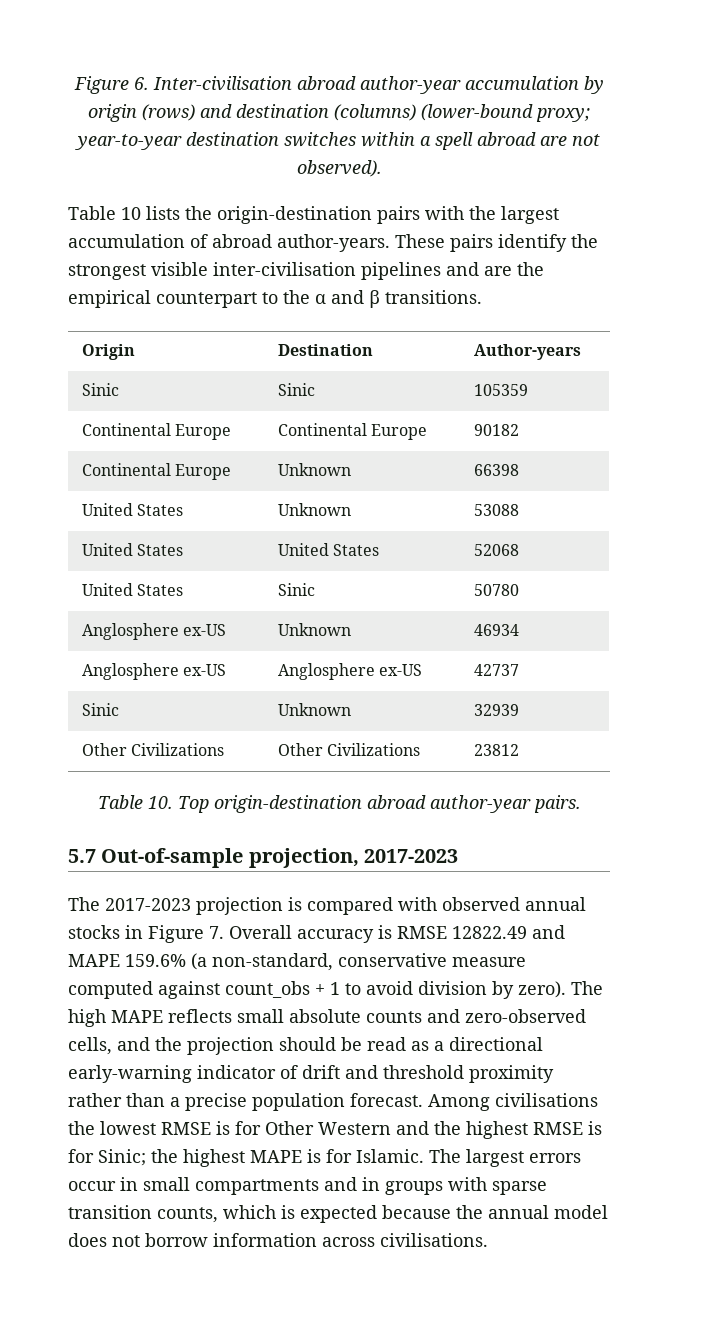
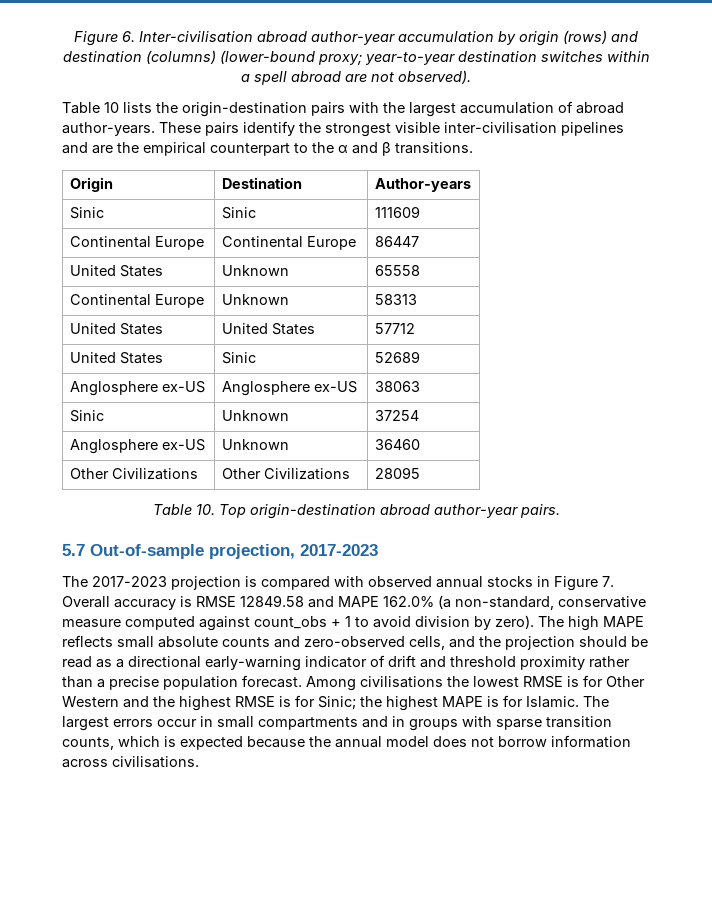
[473,384,528,396] 105359 -> [374,206,420,218] 111609
[473,424,519,436] [81,463,232,480] [277,463,351,476] [473,464,519,476] [81,503,184,516] [277,503,351,516] [473,504,519,516] 90182 // Continental Europe | Unknown | 66398 // United States | Unknown | 53088 -> [374,236,419,247] [69,265,163,277] [221,265,289,276] [374,265,420,276] [69,294,204,308] [221,294,289,305] [374,294,417,305] 86447 // United States | Unknown | 65558 // Continental Europe | Unknown | 58313
[473,544,519,556] 52068 -> [374,323,415,334] 57712
[473,584,519,596] [81,623,227,640] [277,623,351,636] [473,624,519,636] 50780 // Anglosphere ex-US | Unknown | 46934 -> [374,351,420,363] 52689
[473,664,519,676] 42737 -> [374,381,420,392] 38063
[473,704,519,716] 32939 -> [374,410,419,421] [69,439,205,454] [221,439,289,450] [374,439,420,450] 37254 // Anglosphere ex-US | Unknown | 36460
[473,744,519,756] 23812 -> [374,467,420,479] 28095
[452,926,527,939] 12822.49 -> [240,595,304,607] 12849.58
[125,954,186,967] 159.6% -> [383,596,434,607] 162.0%

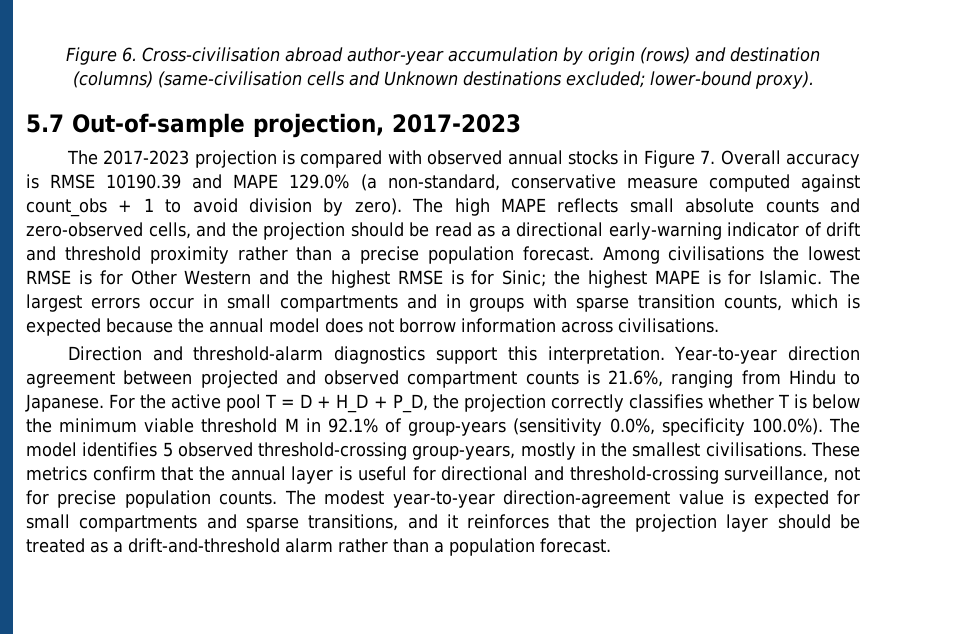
[139,31,253,42] Inter-civilisation -> [142,47,281,62] Cross-civilisation
[219,50,650,65] [241,70,471,85] [62,101,624,117] [62,121,624,137] [62,142,473,156] [69,177,113,192] [221,177,302,189] [374,178,471,192] [69,207,104,219] [221,207,256,219] [374,206,420,218] [69,236,204,250] [221,236,356,250] [374,236,419,247] [69,265,163,277] [221,265,289,276] [374,265,420,276] [69,294,204,308] [221,294,289,305] [374,294,417,305] [69,323,163,335] [221,323,315,335] [374,323,415,334] [69,352,163,364] [221,352,256,364] [374,351,420,363] [69,381,205,396] [221,381,357,396] [374,381,420,392] [69,410,104,422] [221,410,289,421] [374,410,419,421] [69,439,205,454] [221,439,289,450] [374,439,420,450] [69,468,198,480] [221,468,350,480] [374,467,420,479] [152,504,560,519] (lower-bound proxy; year-to-year destination switches within a spell abroad are not observed). // Table 10 lists the origin-destination pairs with the largest accumulation of abroad author-years. These pairs identify the strongest visible inter-civilisation pipelines and are the empirical counterpart to the α and β transitions. // Origin | Destination | Author-years // Sinic | Sinic | 111609 // Continental Europe | Continental Europe | 86447 // United States | Unknown | 65558 // Continental Europe | Unknown | 58313 // United States | United States | 57712 // United States | Sinic | 52689 // Anglosphere ex-US | Anglosphere ex-US | 38063 // Sinic | Unknown | 37254 // Anglosphere ex-US | Unknown | 36460 // Other Civilizations | Other Civilizations | 28095 // Table 10. Top origin-destination abroad author-year pairs. -> [157,71,814,89] (same-civilisation cells and Unknown destinations excluded; lower-bound proxy).
[240,595,304,607] 12849.58 -> [106,174,182,189] 10190.39
[383,596,434,607] 162.0% -> [289,174,350,189] 129.0%
(199, 762) none -> [67,346,860,364] [26,370,860,388] [25,394,860,413] [26,418,860,436] [26,442,860,460] [26,466,860,484] [26,490,860,508] [26,514,860,532] [26,538,611,556] // Direction and threshold-alarm diagnostics support this interpretation. Year-to-year direction agreement between projected and observed compartment counts is 21.6%, ranging from Hindu to Japanese. For the active pool T = D + H_D + P_D, the projection correctly classifies whether T is below the minimum viable threshold M in 92.1% of group-years (sensitivity 0.0%, specificity 100.0%). The model identifies 5 observed threshold-crossing group-years, mostly in the smallest civilisations. These metrics confirm that the annual layer is useful for directional and threshold-crossing surveillance, not for precise population counts. The modest year-to-year direction-agreement value is expected for small compartments and sparse transitions, and it reinforces that the projection layer should be treated as a drift-and-threshold alarm rather than a population forecast.

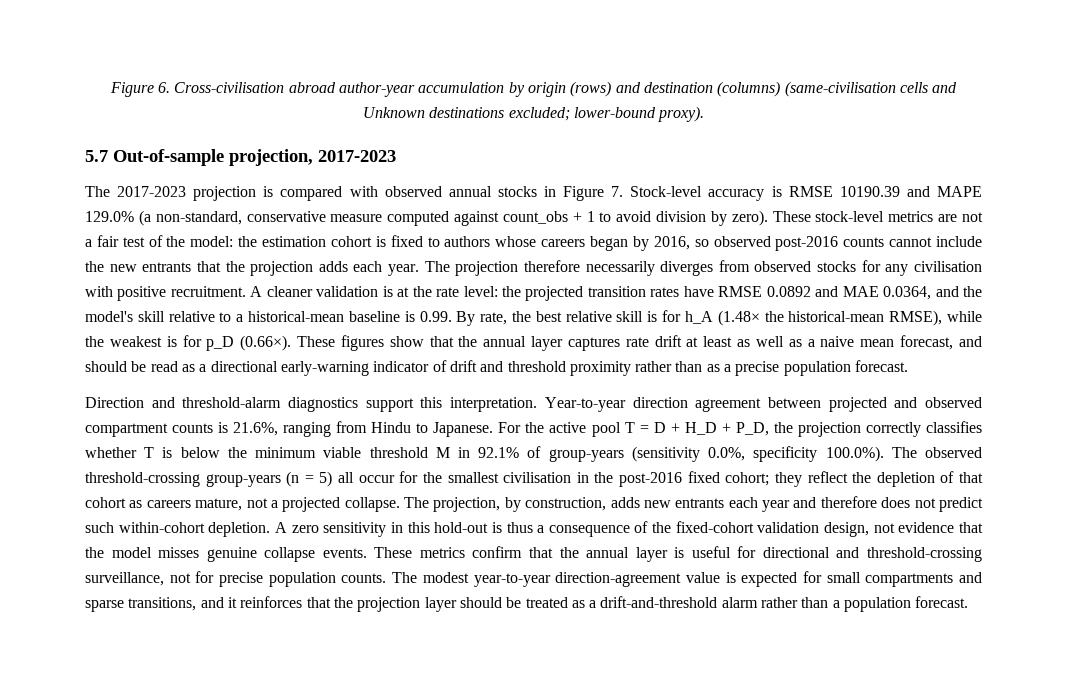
[720,150,781,165] Overall -> [630,186,703,197] Stock-level
[412,198,860,216] [26,222,345,240] The high MAPE reflects small absolute counts and zero-observed cells, and the projection -> [772,211,984,222] [85,235,982,251] [85,260,983,276] [85,286,983,301] [85,310,983,326] [85,335,983,351] These stock-level metrics are not a fair test of the model: the estimation cohort is fixed to authors whose careers began by 2016, so observed post-2016 counts cannot include the new entrants that the projection adds each year. The projection therefore necessarily diverges from observed stocks for any civilisation with positive recruitment. A cleaner validation is at the rate level: the projected transition rates have RMSE 0.0892 and MAE 0.0364, and the model's skill relative to a historical-mean baseline is 0.99. By rate, the best relative skill is for h_A (1.48× the historical-mean RMSE), while the weakest is for p_D (0.66×). These figures show that the annual layer captures rate drift at least as well as a naive mean forecast, and
(333, 253) none -> [706,364,720,372] as
[602,246,860,264] [26,270,861,288] [26,294,861,312] [26,318,719,336] Among civilisations the lowest RMSE is for Other Western and the highest RMSE is for Sinic; the highest MAPE is for Islamic. The largest errors occur in small compartments and in groups with sparse transition counts, which is expected because the annual model does not borrow information across civilisations. -> (909, 366) none
[26,442,807,460] model identifies 5 observed threshold-crossing group-years, mostly in the smallest civilisations. -> [924,447,982,458] [85,471,983,487] [85,496,984,512] [85,521,983,537] [85,547,367,562] observed threshold-crossing group-years (n = 5) all occur for the smallest civilisation in the post-2016 fixed cohort; they reflect the depletion of that cohort as careers mature, not a projected collapse. The projection, by construction, adds new entrants each year and therefore does not predict such within-cohort depletion. A zero sensitivity in this hold-out is thus a consequence of the fixed-cohort validation design, not evidence that the model misses genuine collapse events.

